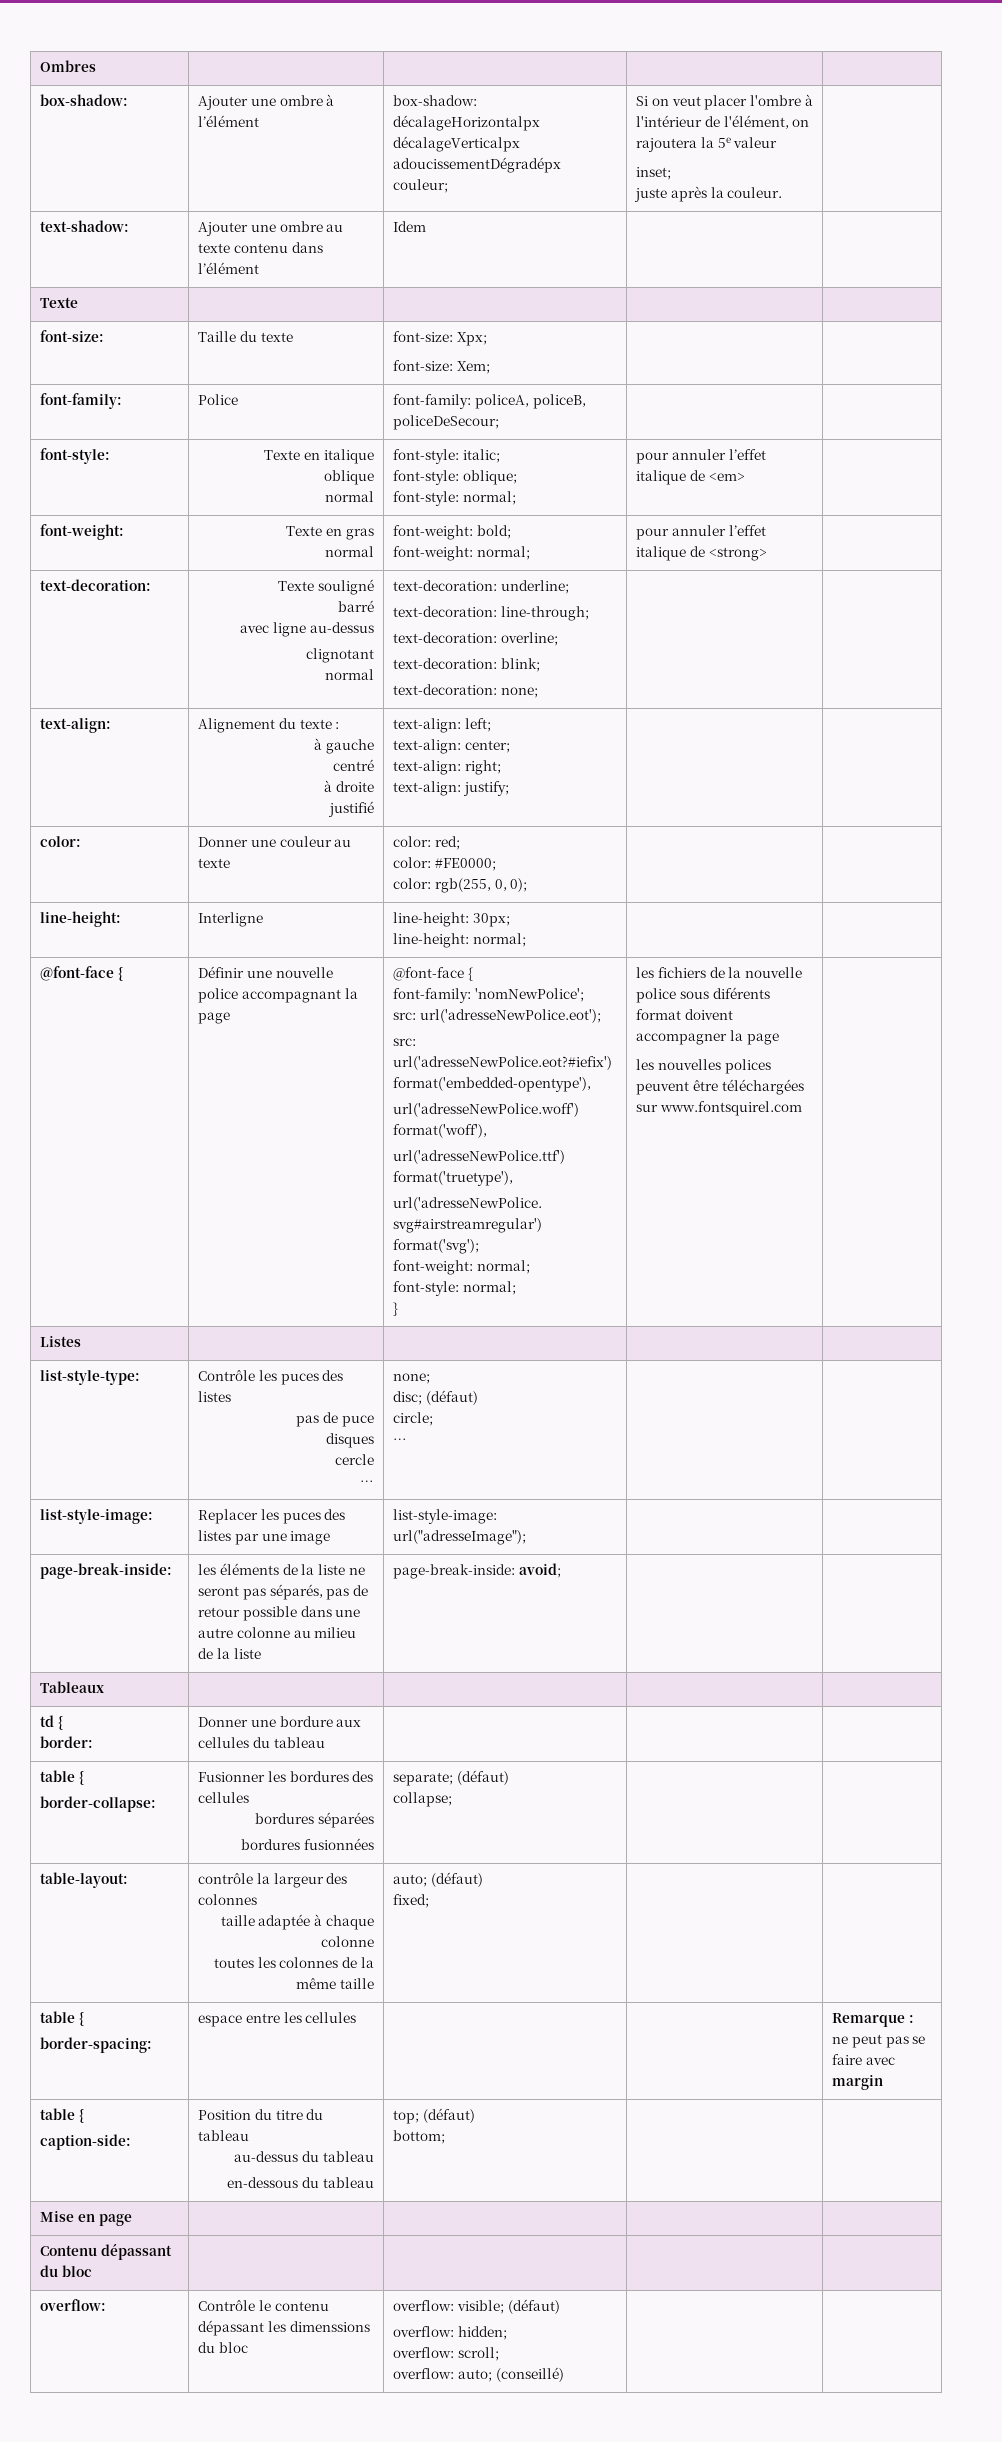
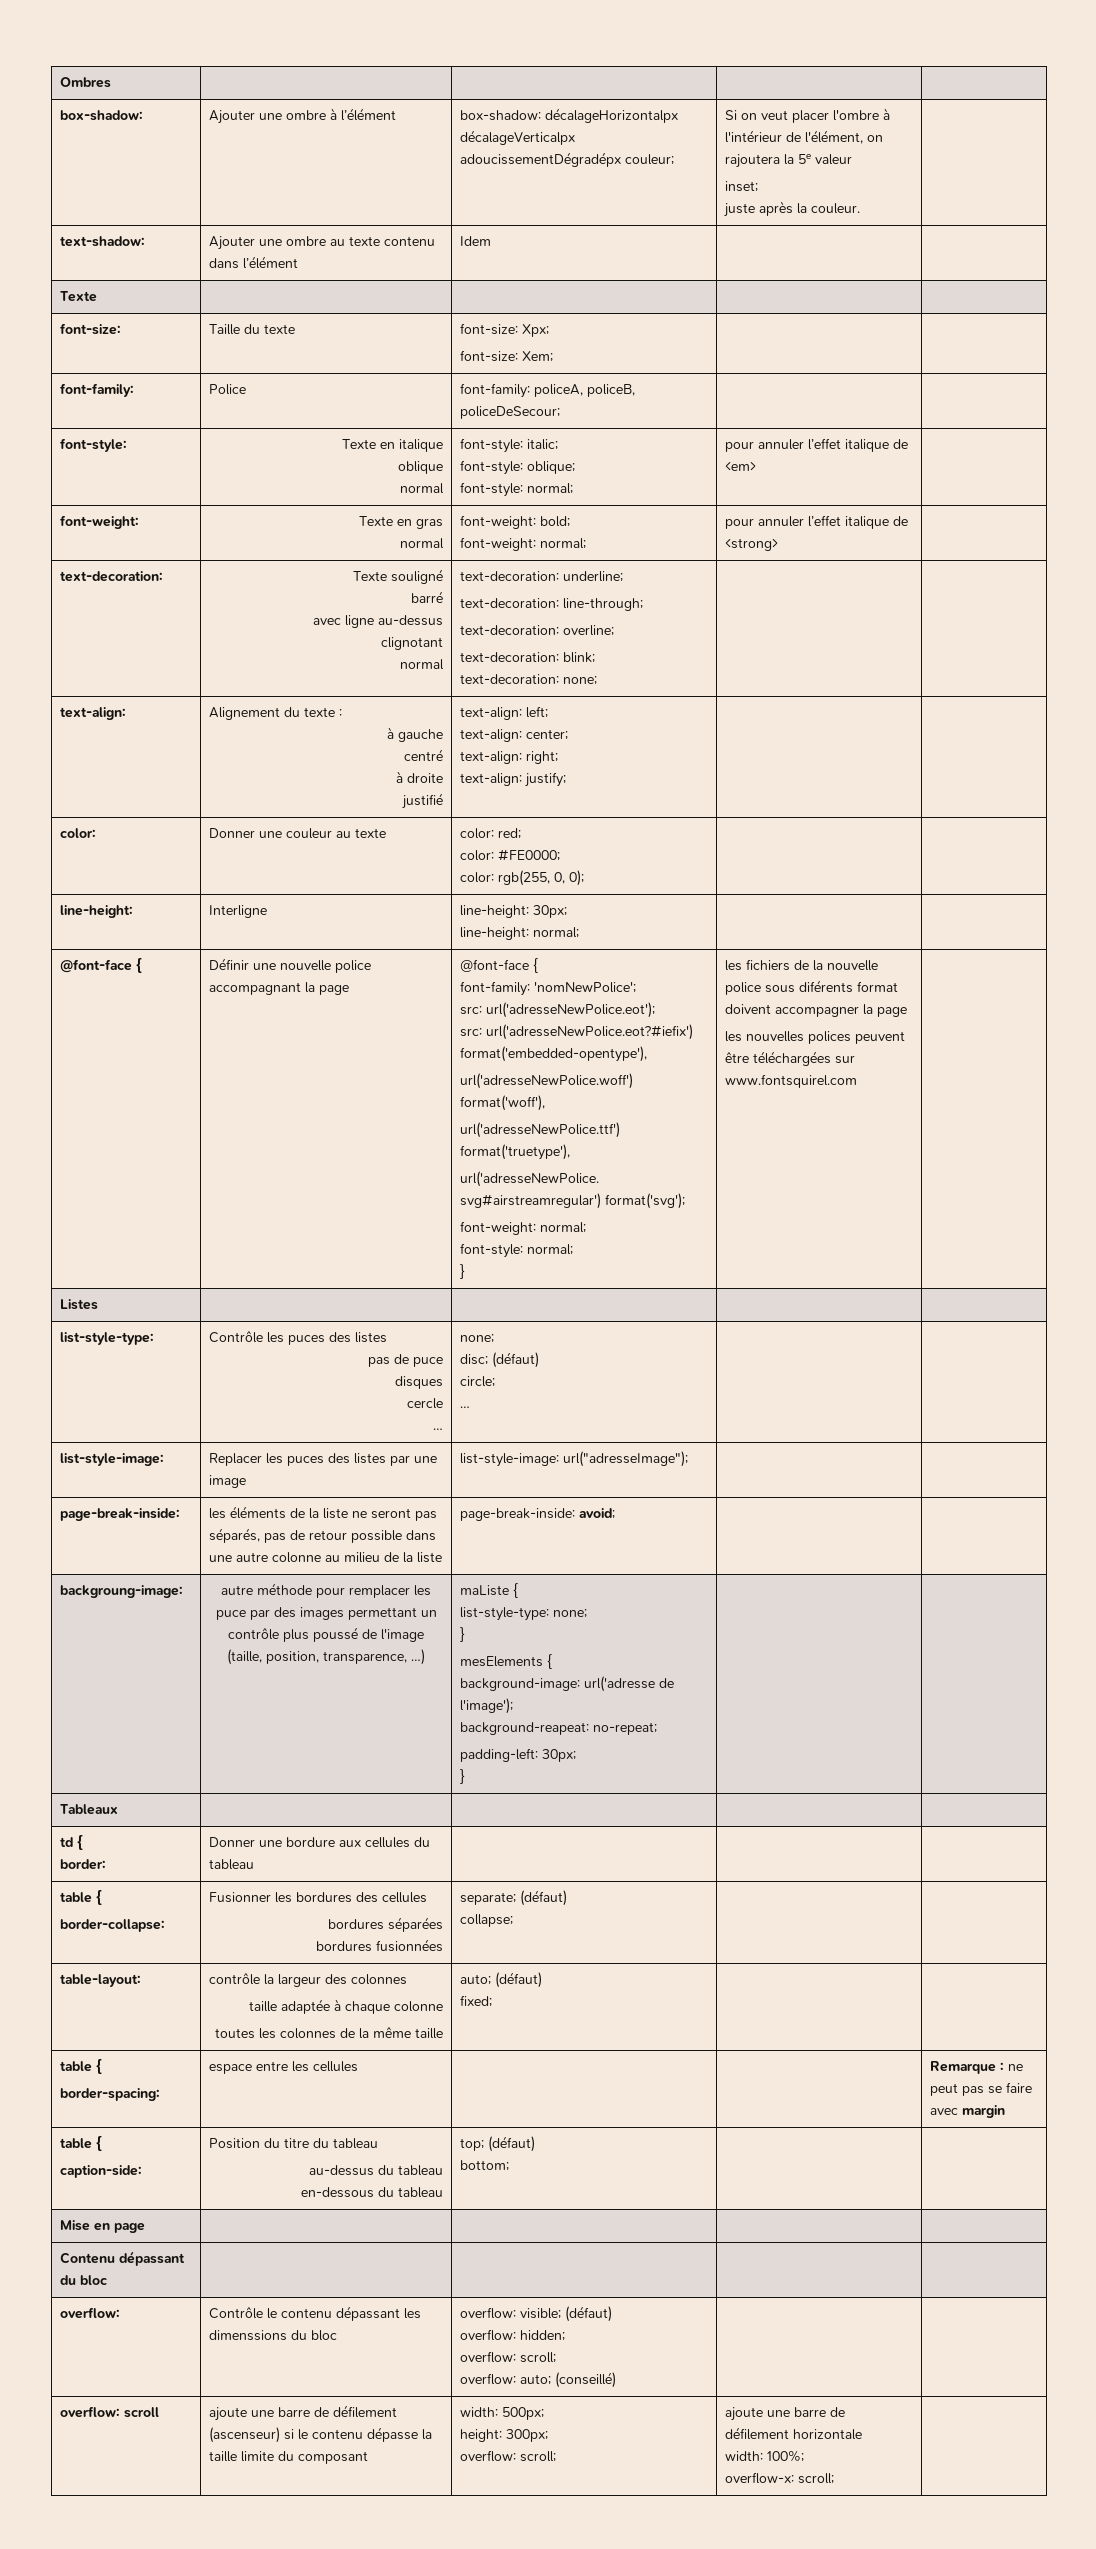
(562, 1570) none -> [60,1585,184,1598] [221,1583,432,1598] [215,1607,437,1620] [228,1627,425,1642] [227,1649,426,1665] [460,1583,519,1598] [460,1607,588,1621] [460,1627,466,1642] [460,1654,553,1669] [460,1676,675,1692] [460,1698,514,1714] [460,1722,658,1735] [460,1748,577,1762] [460,1769,466,1784] // backgroung-image: | autre méthode pour remplacer les puce par des images permettant un contrôle plus poussé de l'image (taille, position, transparence, …) | maListe { // list-style-type: none; // } // mesElements { // background-image: url('adresse de l'image'); // background-reapeat: no-repeat; // padding-left: 30px; // } | |
(564, 2374) none -> [60,2406,160,2418] [209,2405,398,2421] [209,2427,433,2443] [209,2451,369,2464] [460,2407,545,2420] [460,2429,549,2442] [460,2450,557,2462] [725,2407,846,2421] [725,2427,863,2440] [725,2450,805,2462] [725,2472,835,2484] // overflow: scroll | ajoute une barre de défilement (ascenseur) si le contenu dépasse la taille limite du composant | width: 500px; // height: 300px; // overflow: scroll; | ajoute une barre de défilement horizontale // width: 100%; // overflow-x: scroll; |

